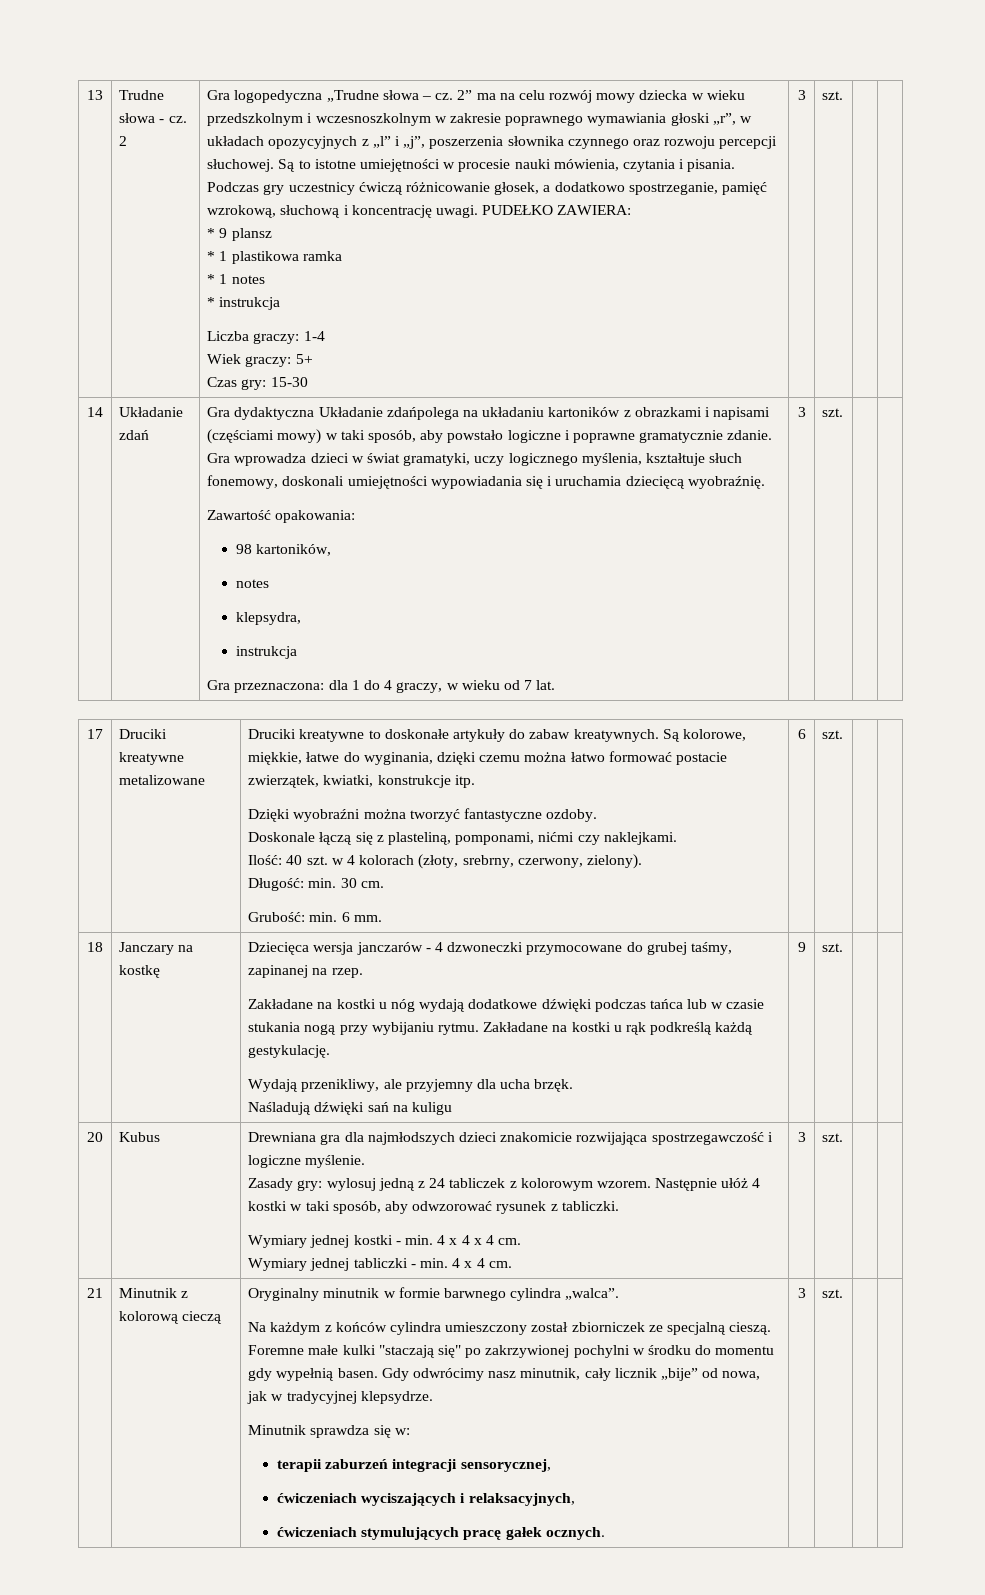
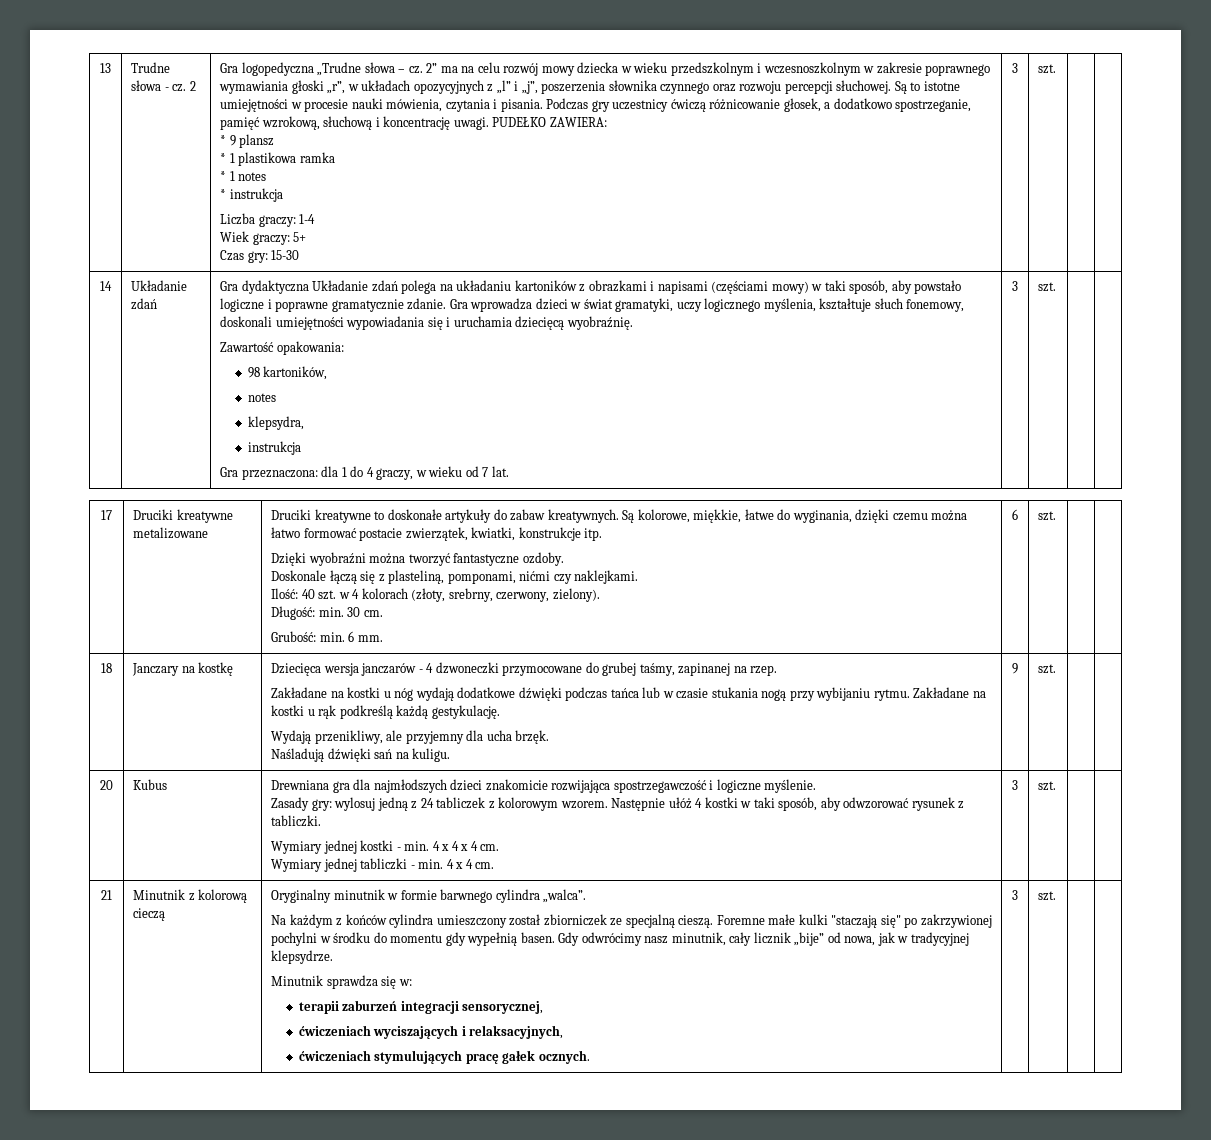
[386,407,459,420] zdańpolega -> [371,280,437,294] zdań polega
[412,1102,453,1115] kuligu -> [412,748,451,762] kuligu.

